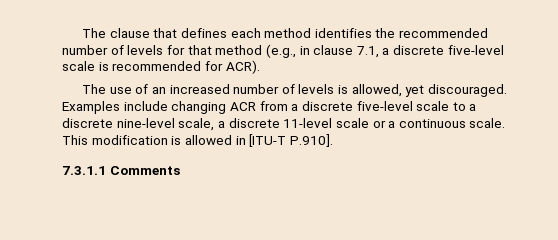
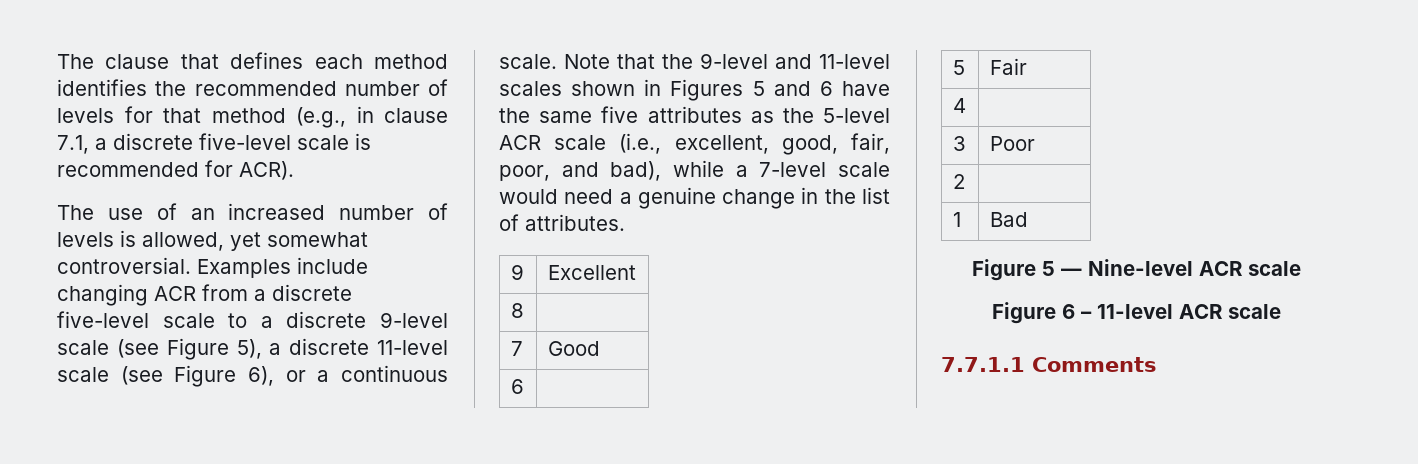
[428,84,508,97] discouraged. -> [267,232,368,247] [57,257,191,274] somewhat controversial.
[116,118,215,131] nine-level scale, -> [380,312,448,328] [57,338,262,360] 9-level scale (see Figure 5),
(369, 123) none -> [120,365,274,387] (see Figure 6),
[62,134,333,147] [62,166,106,175] This modification is allowed in [ITU-T P.910]. // 7.3.1.1 -> [564,53,890,69] [499,79,890,101] [499,106,890,123] [499,133,890,155] [499,160,890,181] [499,187,890,209] [499,214,625,231] [510,264,524,280] [547,265,636,280] [510,303,524,318] [510,341,523,356] [547,341,600,356] [510,379,524,394] [952,60,965,75] [989,58,1027,75] [952,98,966,113] [952,136,966,151] [989,136,1035,151] [952,174,966,189] [952,212,961,227] [989,212,1028,227] [972,259,1301,281] [992,302,1281,324] [941,357,1025,372] Note that the 9-level and 11-level scales shown in Figures 5 and 6 have the same five attributes as the 5-level ACR scale (i.e., excellent, good, fair, poor, and bad), while a 7-level scale would need a genuine change in the list of attributes. // 9 | Excellent // 8 | // 7 | Good // 6 | // 5 | Fair // 4 | // 3 | Poor // 2 | // 1 | Bad // Figure 5 — Nine-level ACR scale // Figure 6 – 11-level ACR scale // 7.7.1.1

